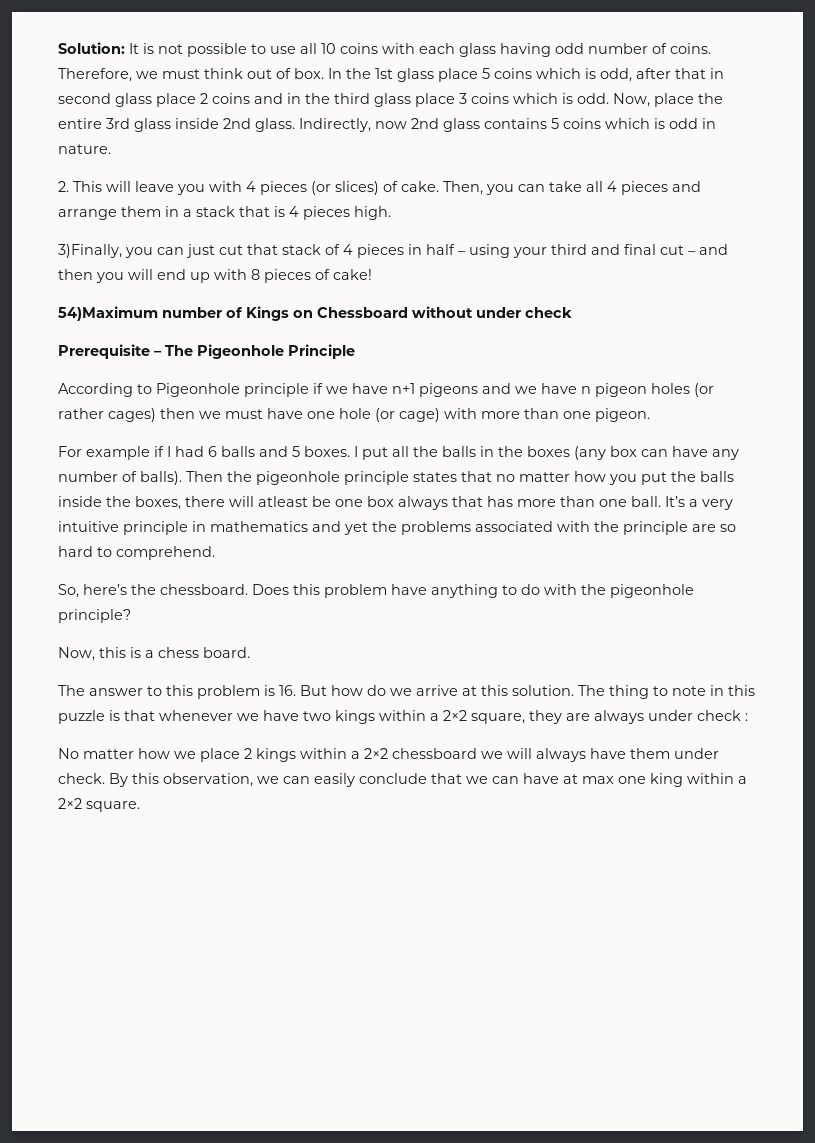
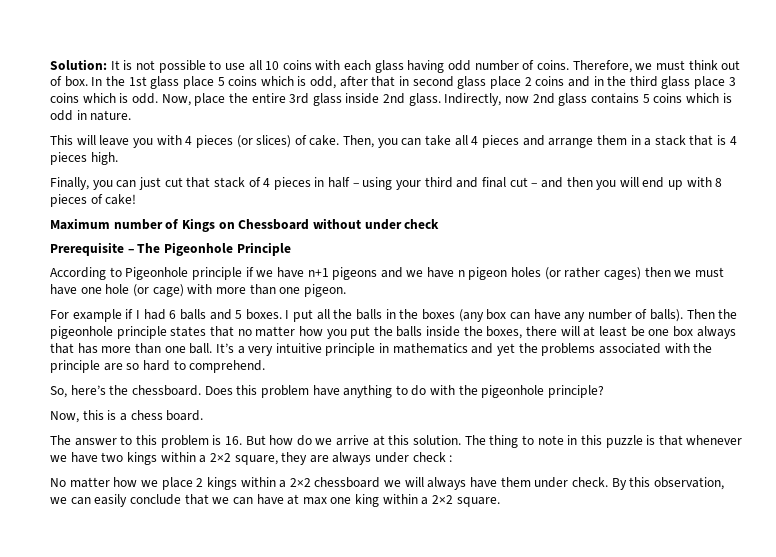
[58,181,69,192] 2. -> (132, 115) none
[58,244,122,258] 3)Finally, -> [50,177,89,190] Finally,
[58,306,158,321] 54)Maximum -> [50,218,110,230] Maximum
[258,496,308,507] atleast -> [583,326,627,337] at least

